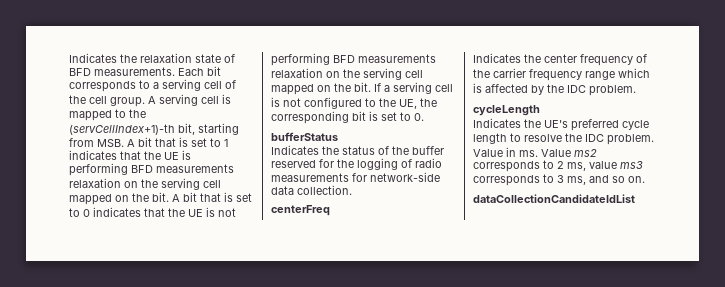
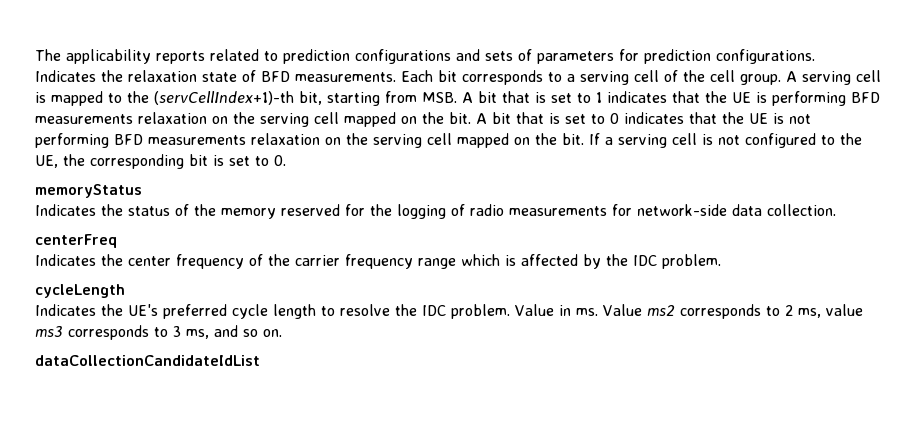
(69, 58) none -> [35,49,815,64] The applicability reports related to prediction configurations and sets of parameters for prediction configurations. //
[271,132,338,141] bufferStatus -> [35,184,142,198] memoryStatus
[412,146,444,155] buffer -> [221,208,276,219] memory

